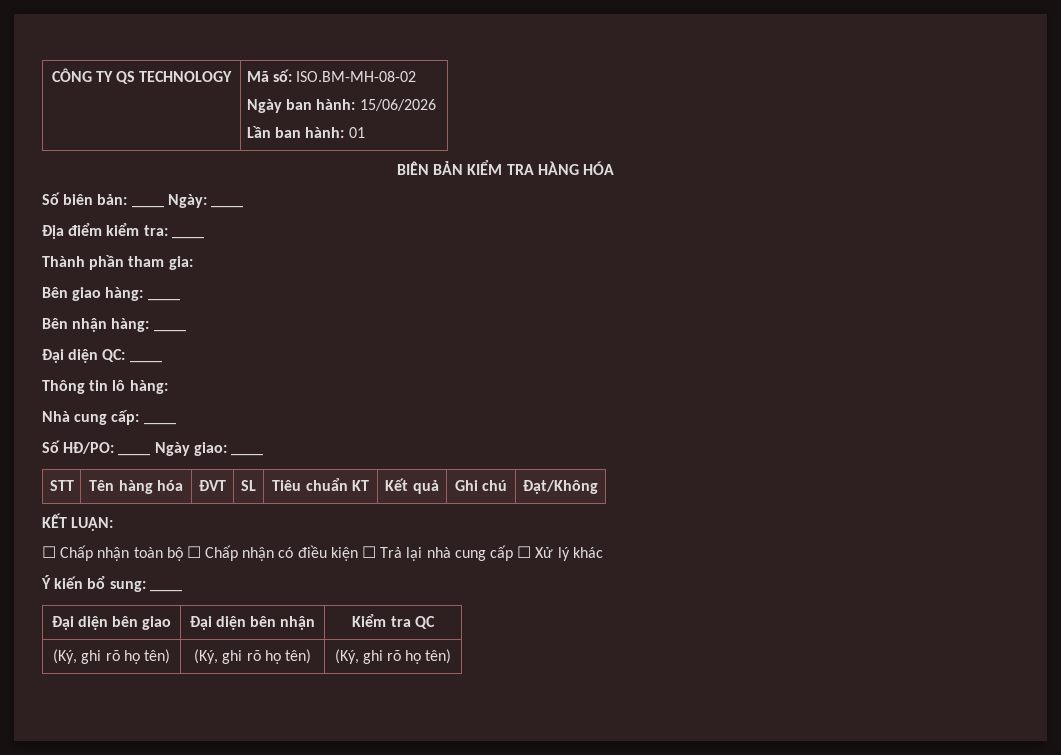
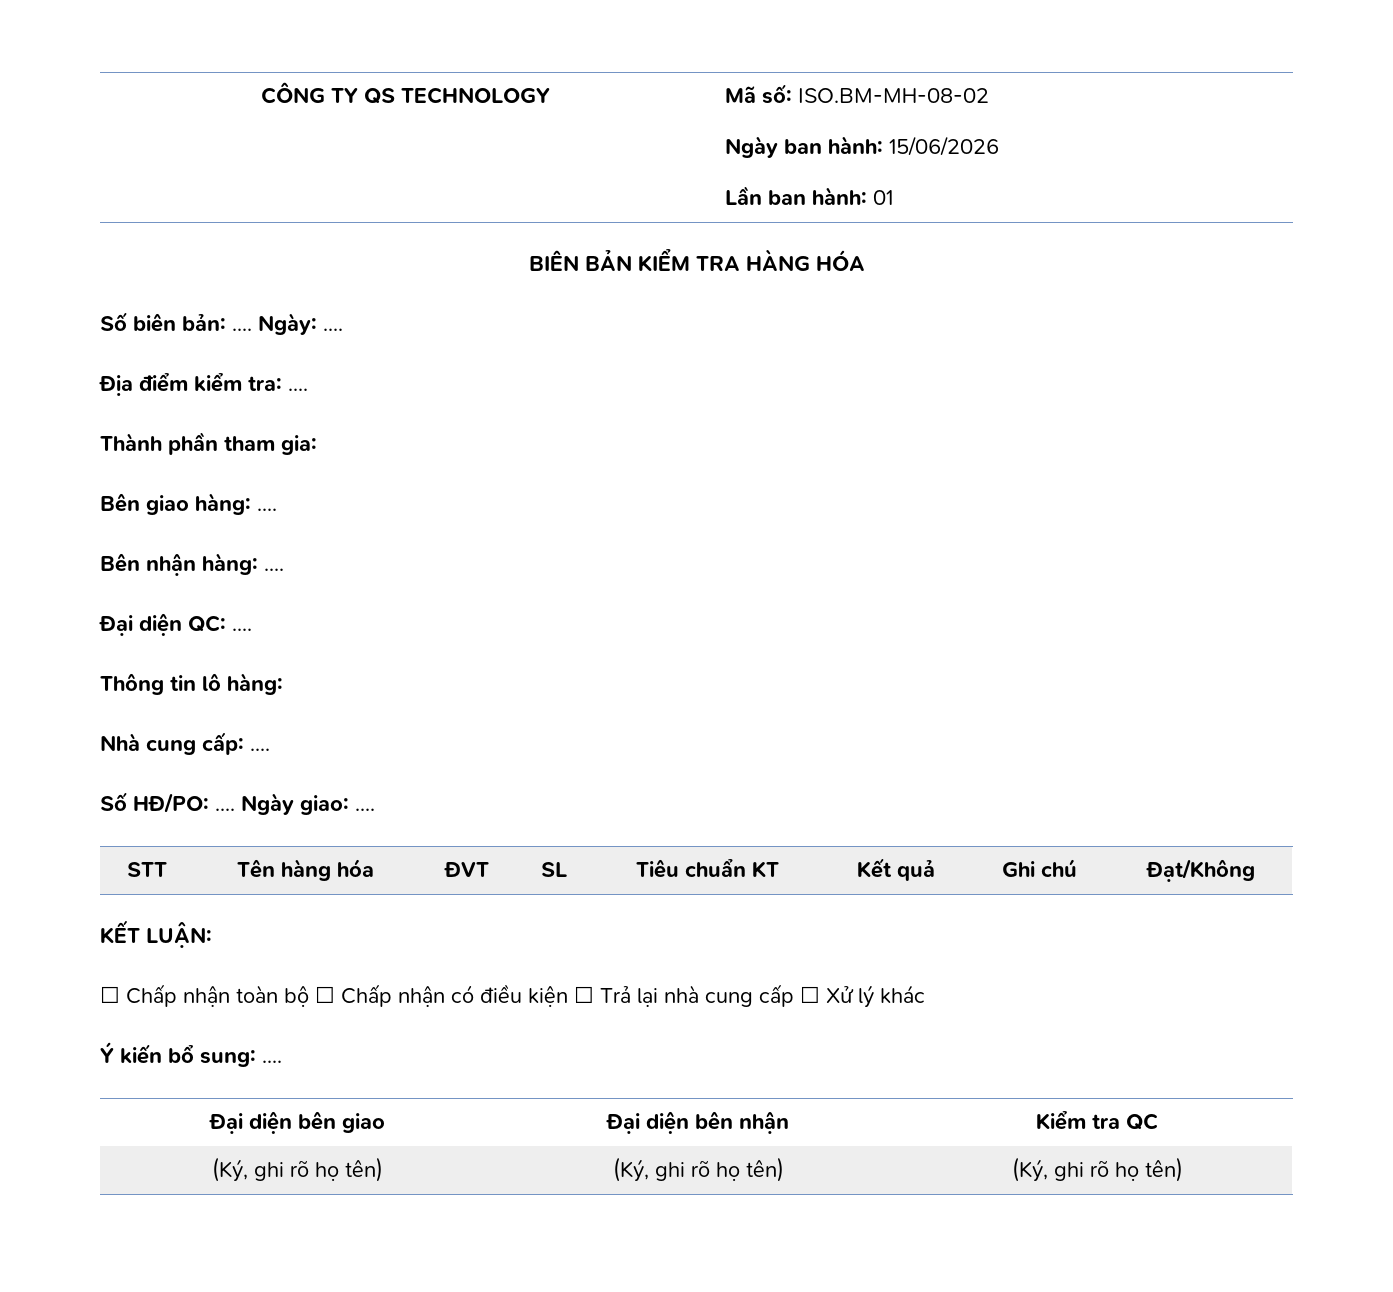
[131,194,243,208] ____ Ngày: ____ -> [232,313,343,335] .... Ngày: ....
[171,236,204,239] ____ -> [288,388,308,391] ....
[147,298,180,301] ____ -> [257,508,277,511] ....
[153,329,186,332] ____ -> [264,568,284,571] ....
[129,360,162,363] ____ -> [232,628,252,631] ....
[143,422,176,425] ____ -> [250,748,270,751] ....
[118,453,151,456] ____ -> [215,808,235,811] ....
[230,453,263,456] ____ -> [355,808,375,811] ....
[149,589,182,592] ____ -> [262,1060,282,1063] ....

